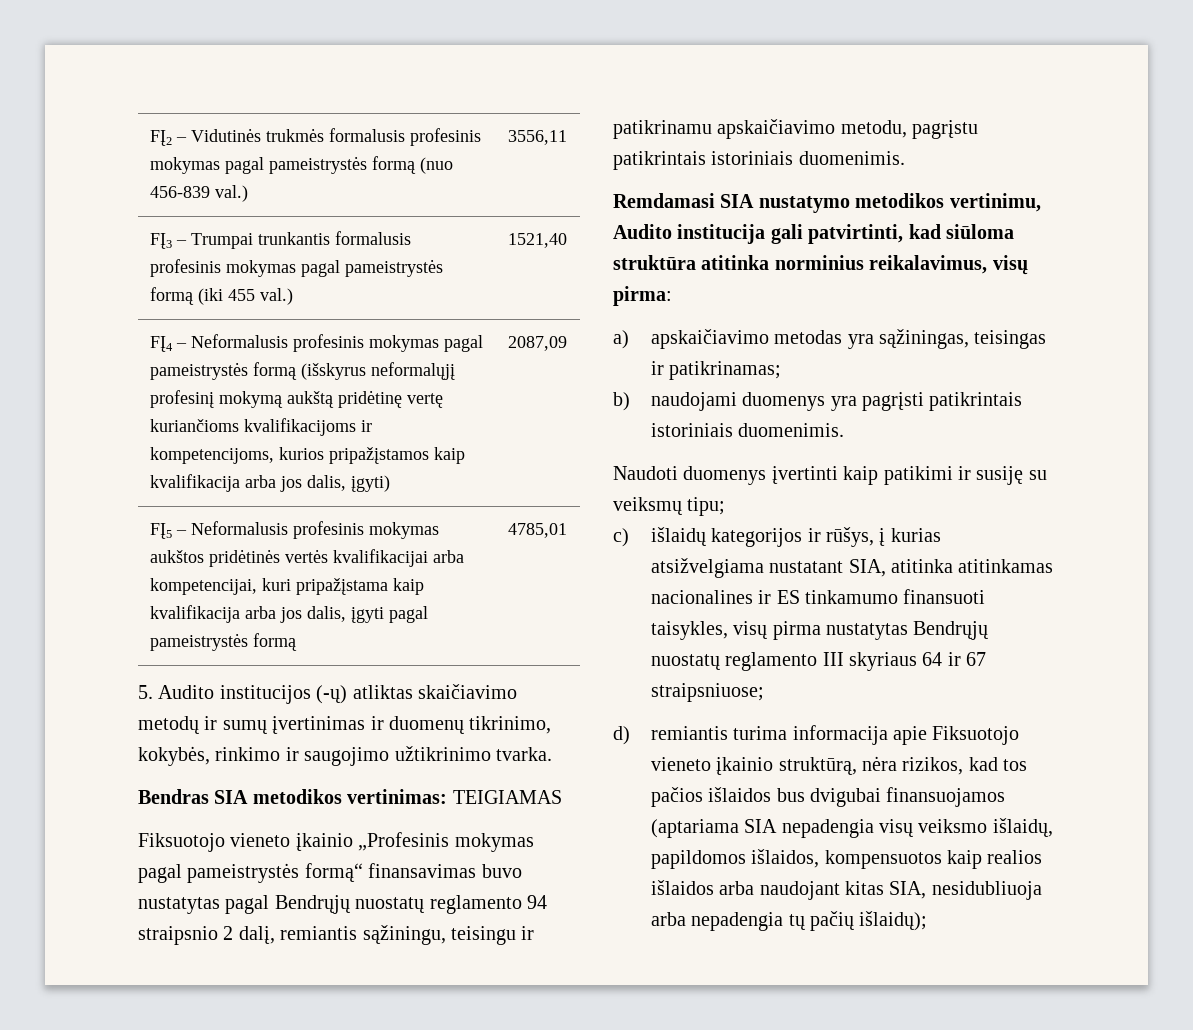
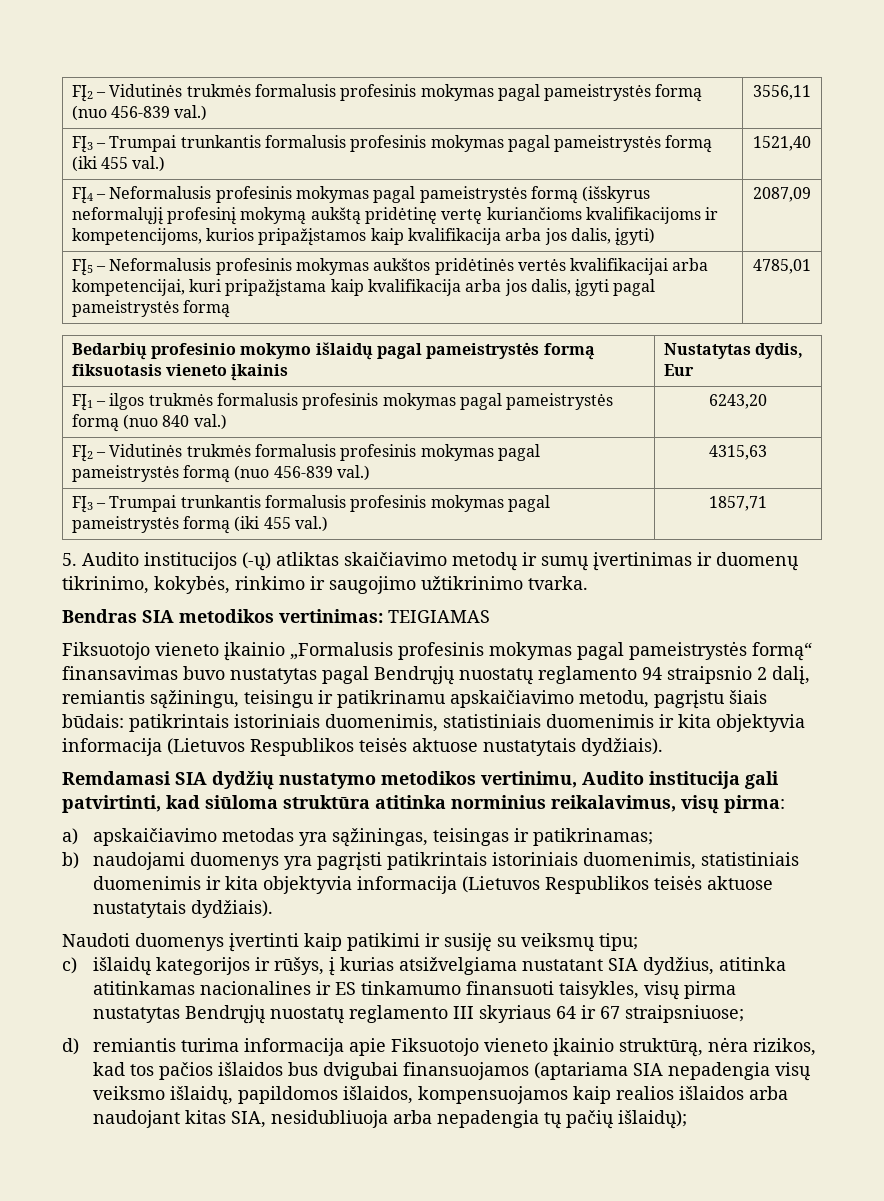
(567, 530) none -> [71,342,595,360] [71,364,289,381] [663,343,803,359] [663,364,694,376] [71,393,614,411] [71,414,227,432] [709,394,767,409] [71,444,540,462] [71,465,370,483] [709,445,767,460] [71,495,550,513] [71,516,328,534] [709,496,767,511] // Bedarbių profesinio mokymo išlaidų pagal pameistrystės formą fiksuotasis vieneto įkainis | Nustatytas dydis, Eur // FĮ1 – ilgos trukmės formalusis profesinis mokymas pagal pameistrystės formą (nuo 840 val.) | 6243,20 // FĮ2 – Vidutinės trukmės formalusis profesinis mokymas pagal pameistrystės formą (nuo 456-839 val.) | 4315,63 // FĮ3 – Trumpai trunkantis formalusis profesinis mokymas pagal pameistrystės formą (iki 455 val.) | 1857,71
[358,832,450,851] „Profesinis -> [290,642,484,660] „Formalusis profesinis
[613,151,905,170] patikrintais istoriniais duomenimis. -> [729,690,767,704] [62,714,805,732] [62,737,663,756] šiais būdais: patikrintais istoriniais duomenimis, statistiniais duomenimis ir kita objektyvia informacija (Lietuvos Respublikos teisės aktuose nustatytais dydžiais).
(755, 201) none -> [212,771,274,790] dydžių
[738,423,845,437] duomenimis. -> [582,852,799,870] [92,875,773,894] [92,900,273,918] duomenimis, statistiniais duomenimis ir kita objektyvia informacija (Lietuvos Respublikos teisės aktuose nustatytais dydžiais).
[848,559,886,577] SIA, -> [607,957,714,975] SIA dydžius,
[824,850,942,869] kompensuotos -> [417,1086,568,1104] kompensuojamos

